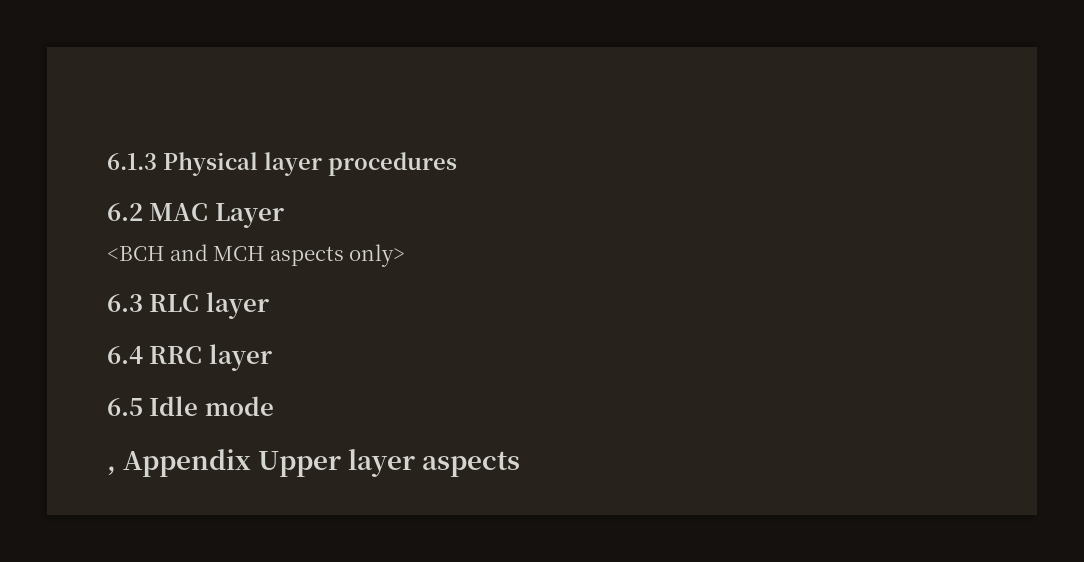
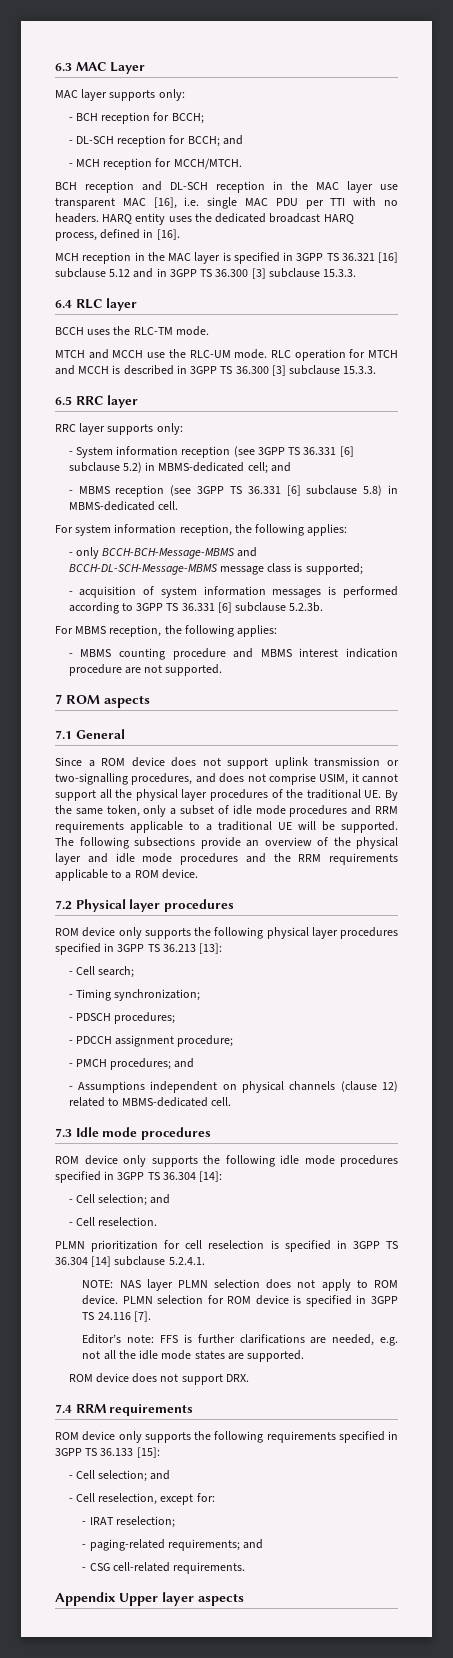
[107,152,457,176] [107,203,284,228] [107,244,406,267] [107,292,269,319] [107,344,272,371] [107,396,274,416] [107,466,116,475] 6.1.3 Physical layer procedures // 6.2 MAC Layer // <BCH and MCH aspects only> // 6.3 RLC layer // 6.4 RRC layer // 6.5 Idle mode // , -> [55,62,146,74] [55,89,185,101] [68,112,204,124] [68,135,243,147] [68,158,242,170] [55,181,398,193] [55,197,399,209] [55,213,354,225] [55,229,180,241] [55,252,398,264] [55,268,357,279] [55,298,138,311] [55,326,209,336] [55,349,398,361] [55,365,377,376] [55,395,139,408] [55,423,183,435] [68,446,354,458] [68,462,291,474] [68,485,398,497] [68,501,178,511] [55,524,348,536] [68,547,258,559] [68,563,363,575] [68,586,398,598] [68,602,324,614] [55,625,278,637] [68,648,398,660] [68,664,223,676] [55,694,150,708] [55,729,125,739] [55,757,399,769] [55,773,398,785] [55,789,398,801] [55,805,398,817] [55,821,398,833] [55,837,398,849] [55,853,398,865] [55,869,198,881] [55,899,234,912] [55,927,398,939] [55,943,223,955] [68,966,135,978] [68,989,201,1001] [68,1012,176,1024] [68,1035,234,1047] [68,1058,195,1070] [68,1081,398,1093] [68,1097,232,1107] [55,1127,211,1140] [55,1155,398,1167] [55,1171,223,1183] [68,1194,171,1206] [68,1217,158,1226] [55,1240,398,1252] [55,1256,205,1267] [82,1279,398,1291] [82,1295,399,1307] [82,1311,151,1322] [82,1334,398,1346] [82,1350,305,1362] [68,1373,249,1385] [55,1404,194,1416] [55,1431,398,1443] [55,1447,160,1458] [68,1470,171,1482] [68,1493,215,1505] [82,1516,175,1528] [82,1539,264,1551] [82,1562,246,1574] 6.3 MAC Layer // MAC layer supports only: // - BCH reception for BCCH; // - DL-SCH reception for BCCH; and // - MCH reception for MCCH/MTCH. // BCH reception and DL-SCH reception in the MAC layer use transparent MAC [16], i.e. single MAC PDU per TTI with no headers. HARQ entity uses the dedicated broadcast HARQ process, defined in [16]. // MCH reception in the MAC layer is specified in 3GPP TS 36.321 [16] subclause 5.12 and in 3GPP TS 36.300 [3] subclause 15.3.3. // 6.4 RLC layer // BCCH uses the RLC-TM mode. // MTCH and MCCH use the RLC-UM mode. RLC operation for MTCH and MCCH is described in 3GPP TS 36.300 [3] subclause 15.3.3. // 6.5 RRC layer // RRC layer supports only: // - System information reception (see 3GPP TS 36.331 [6] subclause 5.2) in MBMS-dedicated cell; and // - MBMS reception (see 3GPP TS 36.331 [6] subclause 5.8) in MBMS-dedicated cell. // For system information reception, the following applies: // - only BCCH-BCH-Message-MBMS and BCCH-DL-SCH-Message-MBMS message class is supported; // - acquisition of system information messages is performed according to 3GPP TS 36.331 [6] subclause 5.2.3b. // For MBMS reception, the following applies: // - MBMS counting procedure and MBMS interest indication procedure are not supported. // 7 ROM aspects // 7.1 General // Since a ROM device does not support uplink transmission or two-signalling procedures, and does not comprise USIM, it cannot support all the physical layer procedures of the traditional UE. By the same token, only a subset of idle mode procedures and RRM requirements applicable to a traditional UE will be supported. The following subsections provide an overview of the physical layer and idle mode procedures and the RRM requirements applicable to a ROM device. // 7.2 Physical layer procedures // ROM device only supports the following physical layer procedures specified in 3GPP TS 36.213 [13]: // - Cell search; // - Timing synchronization; // - PDSCH procedures; // - PDCCH assignment procedure; // - PMCH procedures; and // - Assumptions independent on physical channels (clause 12) related to MBMS-dedicated cell. // 7.3 Idle mode procedures // ROM device only supports the following idle mode procedures specified in 3GPP TS 36.304 [14]: // - Cell selection; and // - Cell reselection. // PLMN prioritization for cell reselection is specified in 3GPP TS 36.304 [14] subclause 5.2.4.1. // NOTE: NAS layer PLMN selection does not apply to ROM device. PLMN selection for ROM device is specified in 3GPP TS 24.116 [7]. // Editor’s note: FFS is further clarifications are needed, e.g. not all the idle mode states are supported. // ROM device does not support DRX. // 7.4 RRM requirements // ROM device only supports the following requirements specified in 3GPP TS 36.133 [15]: // - Cell selection; and // - Cell reselection, except for: // - IRAT reselection; // - paging-related requirements; and // - CSG cell-related requirements. //

